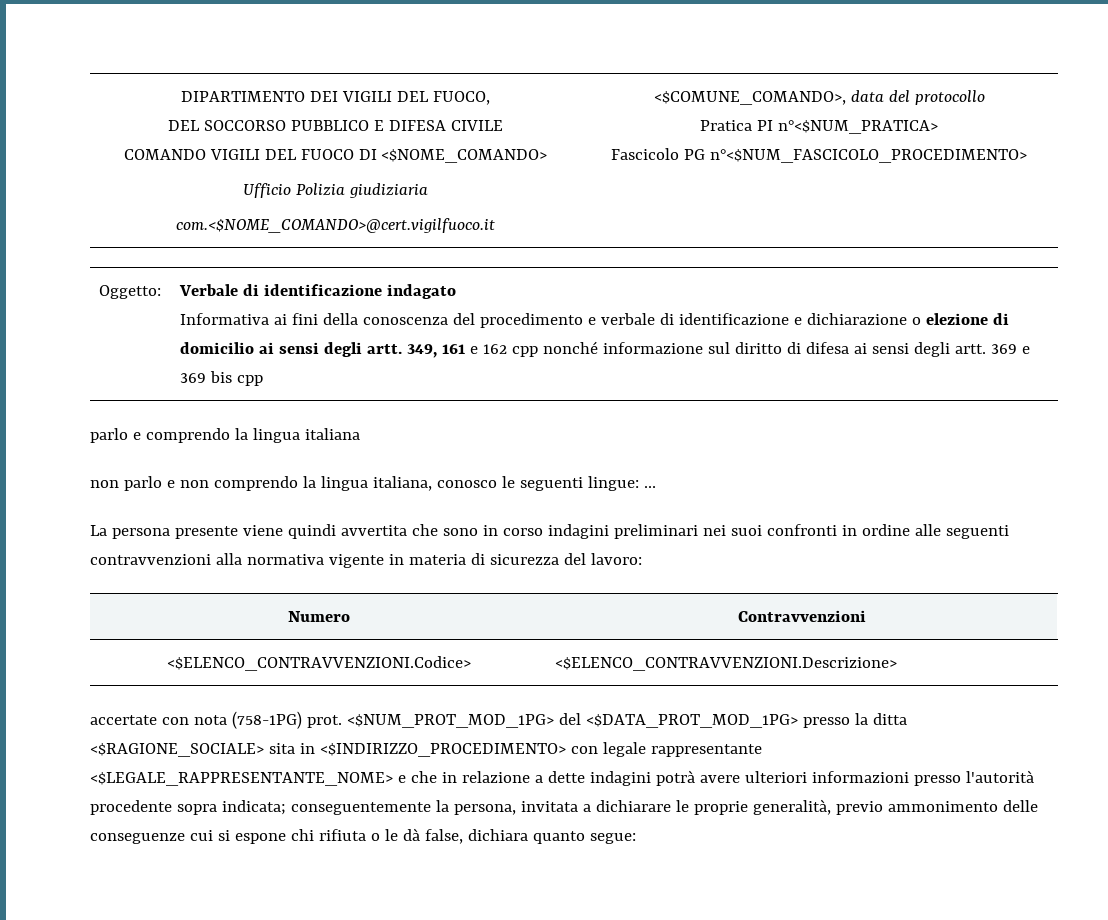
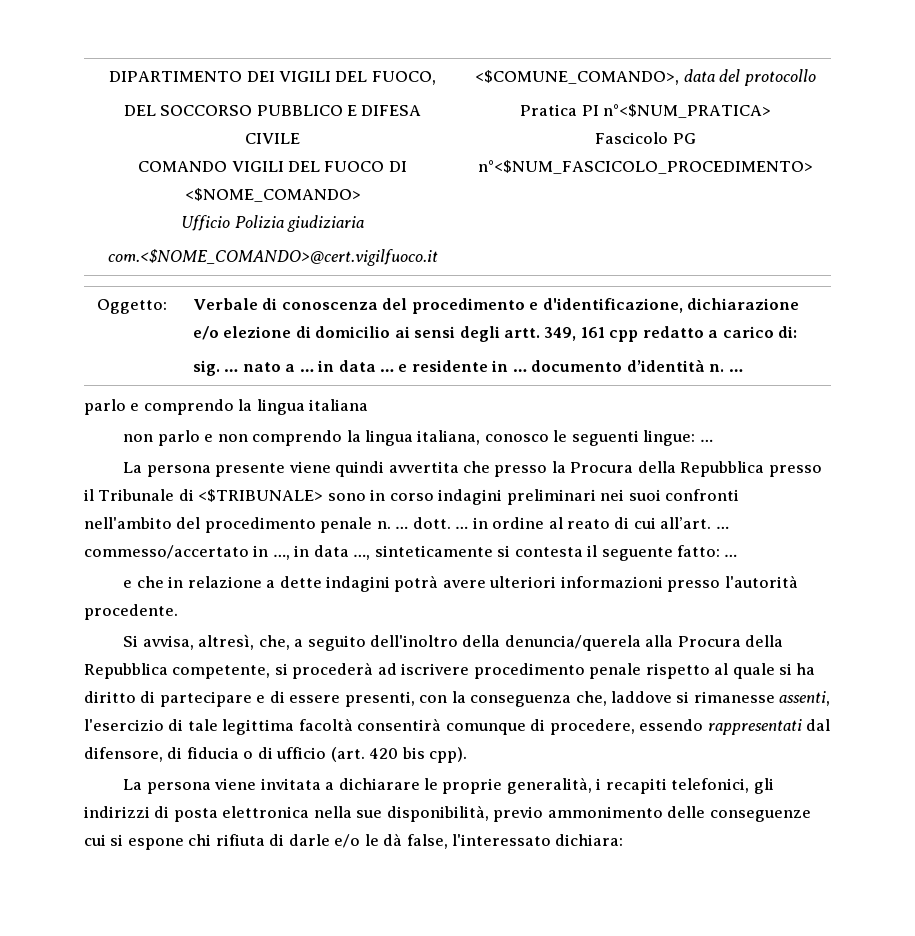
[264,284,457,299] [180,313,922,328] identificazione indagato // Informativa ai fini della conoscenza del procedimento e verbale di identificazione e dichiarazione o -> [281,298,800,314] [192,326,219,340] conoscenza del procedimento e d'identificazione, dichiarazione e/o
[470,341,1030,357] [180,371,264,386] e 162 cpp nonché informazione sul diritto di difesa ai sensi degli artt. 369 e 369 bis cpp -> [609,326,798,342] [192,360,743,376] cpp redatto a carico di: // sig. … nato a … in data … e residente in … documento d’identità n. …
(438, 530) none -> [494,461,822,477] [84,489,324,502] presso la Procura della Repubblica presso il Tribunale di <$TRIBUNALE>
[841,524,1009,539] [90,553,642,568] [287,611,350,622] [738,610,866,622] [166,656,471,671] [555,657,898,671] [90,711,907,729] [90,742,762,757] [90,772,393,786] in ordine alle seguenti contravvenzioni alla normativa vigente in materia di sicurezza del lavoro: // Numero | Contravvenzioni // <$ELENCO_CONTRAVVENZIONI.Codice> | <$ELENCO_CONTRAVVENZIONI.Descrizione> // accertate con nota (758-1PG) prot. <$NUM_PROT_MOD_1PG> del <$DATA_PROT_MOD_1PG> presso la ditta <$RAGIONE_SOCIALE> sita in <$INDIRIZZO_PROCEDIMENTO> con legale rappresentante <$LEGALE_RAPPRESENTANTE_NOME> -> [84,517,729,533] [84,545,738,561] nell'ambito del procedimento penale n. … dott. … in ordine al reato di cui all’art. … commesso/accertato in …, in data …, sinteticamente si contesta il seguente fatto: … //
[90,800,516,815] procedente sopra indicata; conseguentemente la persona, -> [84,604,178,620] [123,634,784,651] [84,662,816,679] [84,691,831,707] [84,718,831,735] [84,747,468,763] [123,778,257,794] procedente. // Si avvisa, altresì, che, a seguito dell'inoltro della denuncia/querela alla Procura della Repubblica competente, si procederà ad iscrivere procedimento penale rispetto al quale si ha diritto di partecipare e di essere presenti, con la conseguenza che, laddove si rimanesse assenti, l'esercizio di tale legittima facoltà consentirà comunque di procedere, essendo rappresentati dal difensore, di fiducia o di ufficio (art. 420 bis cpp). // La persona viene
(831, 807) none -> [596,778,774,794] [84,805,489,822] i recapiti telefonici, gli indirizzi di posta elettronica nella sue disponibilità,
[370,828,636,844] o le dà false, dichiara quanto segue: -> [269,833,624,849] di darle e/o le dà false, l'interessato dichiara:

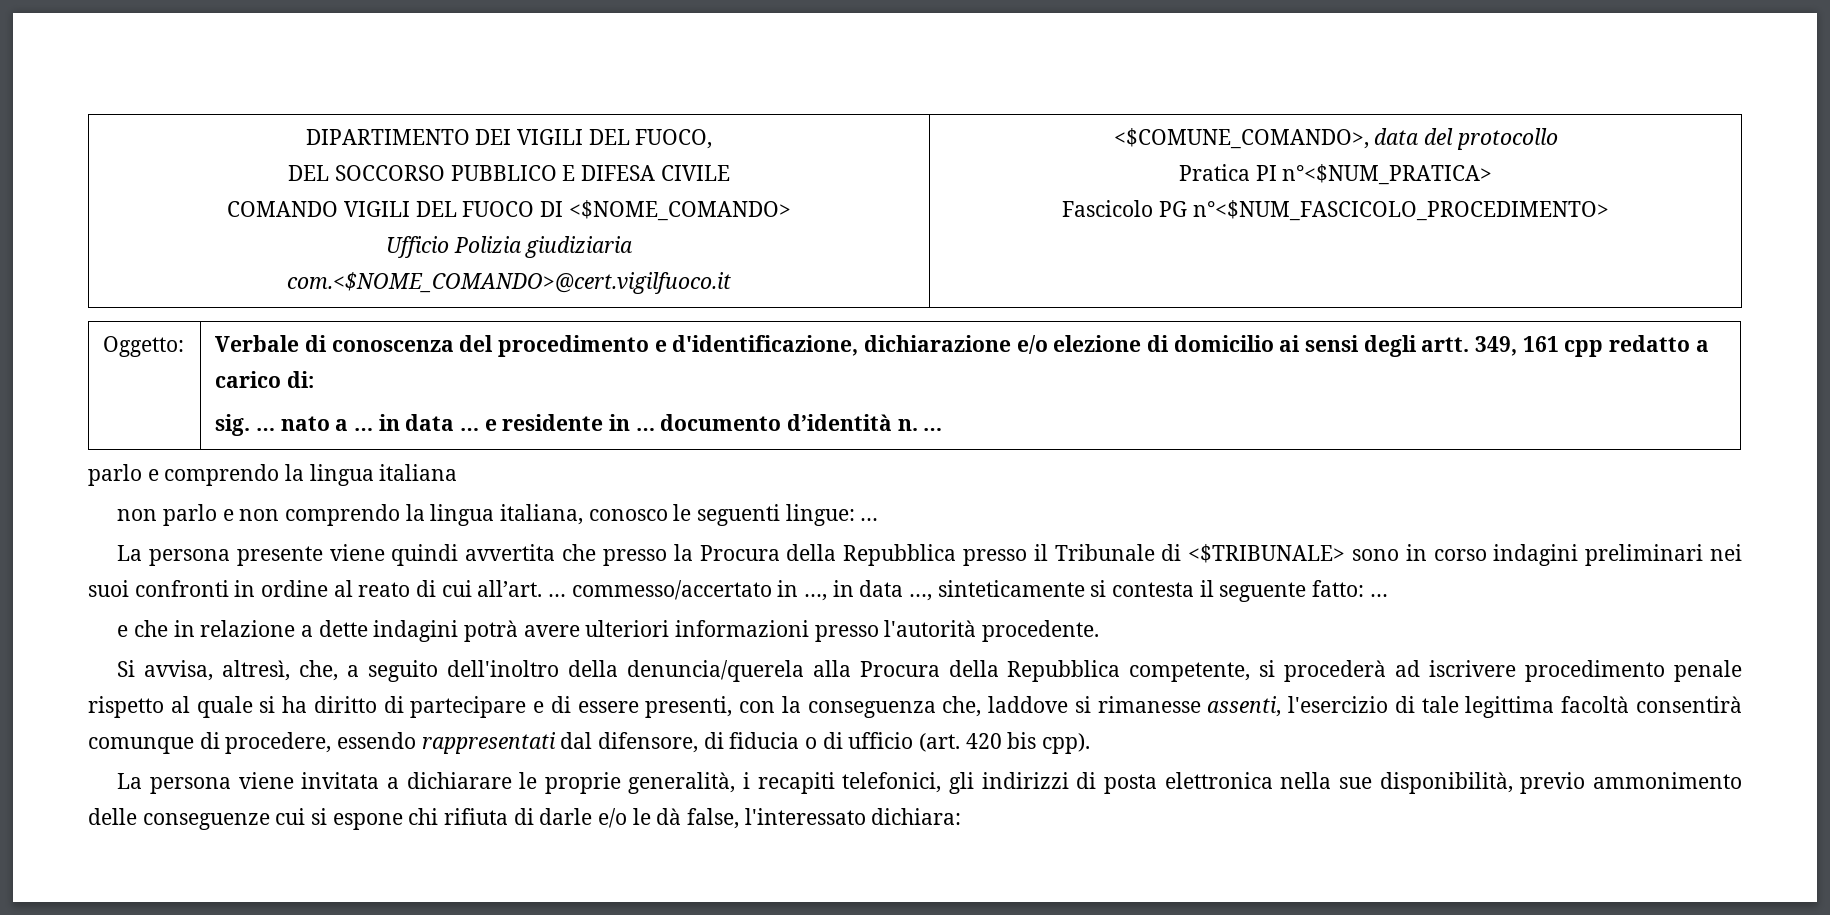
[84,517,469,533] nell'ambito del procedimento penale n. … dott. … -> (229, 588) none

